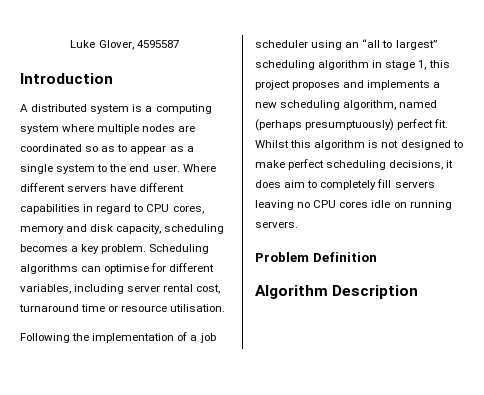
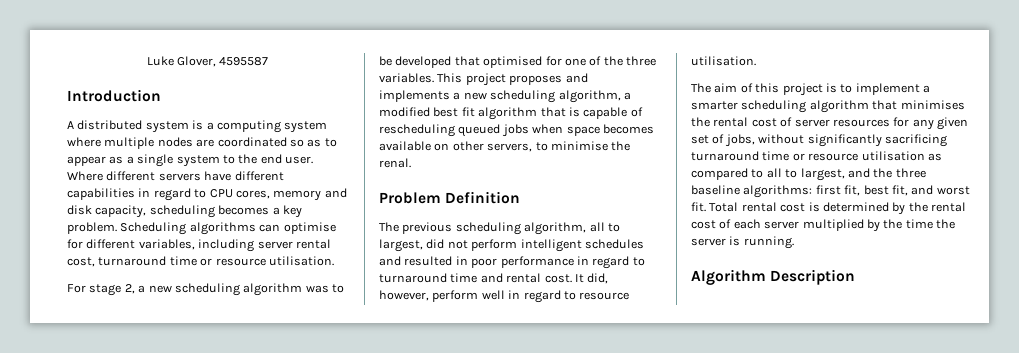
[20,332,216,343] [255,39,437,50] [255,60,450,70] Following the implementation of a job scheduler using an “all to largest” scheduling algorithm in stage 1, this -> [67,283,344,296] [379,56,656,68] [379,73,463,83] For stage 2, a new scheduling algorithm was to be developed that optimised for one of the three variables. This
[399,100,438,108] [255,119,449,131] [255,140,463,150] [255,159,454,170] [255,179,435,190] [255,200,452,210] [255,221,298,228] [255,252,377,262] named (perhaps presumptuously) perfect fit. Whilst this algorithm is not designed to make perfect scheduling decisions, it does aim to completely fill servers leaving no CPU cores idle on running servers. // Problem Definition -> [623,92,631,100] [379,107,643,120] [379,124,654,137] [379,141,631,152] [379,158,411,168] [379,191,521,204] [379,222,620,235] [379,239,644,252] [379,256,645,269] [379,273,609,284] [379,290,630,303] [691,56,756,66] [691,83,930,96] [691,100,965,113] [691,117,968,130] [691,134,947,147] [691,151,942,161] [691,168,926,181] [691,185,970,198] [691,202,966,215] [691,219,955,232] [691,236,794,249] a modified best fit algorithm that is capable of rescheduling queued jobs when space becomes available on other servers, to minimise the renal. // Problem Definition // The previous scheduling algorithm, all to largest, did not perform intelligent schedules and resulted in poor performance in regard to turnaround time and rental cost. It did, however, perform well in regard to resource utilisation. // The aim of this project is to implement a smarter scheduling algorithm that minimises the rental cost of server resources for any given set of jobs, without significantly sacrificing turnaround time or resource utilisation as compared to all to largest, and the three baseline algorithms: first fit, best fit, and worst fit. Total rental cost is determined by the rental cost of each server multiplied by the time the server is running.

